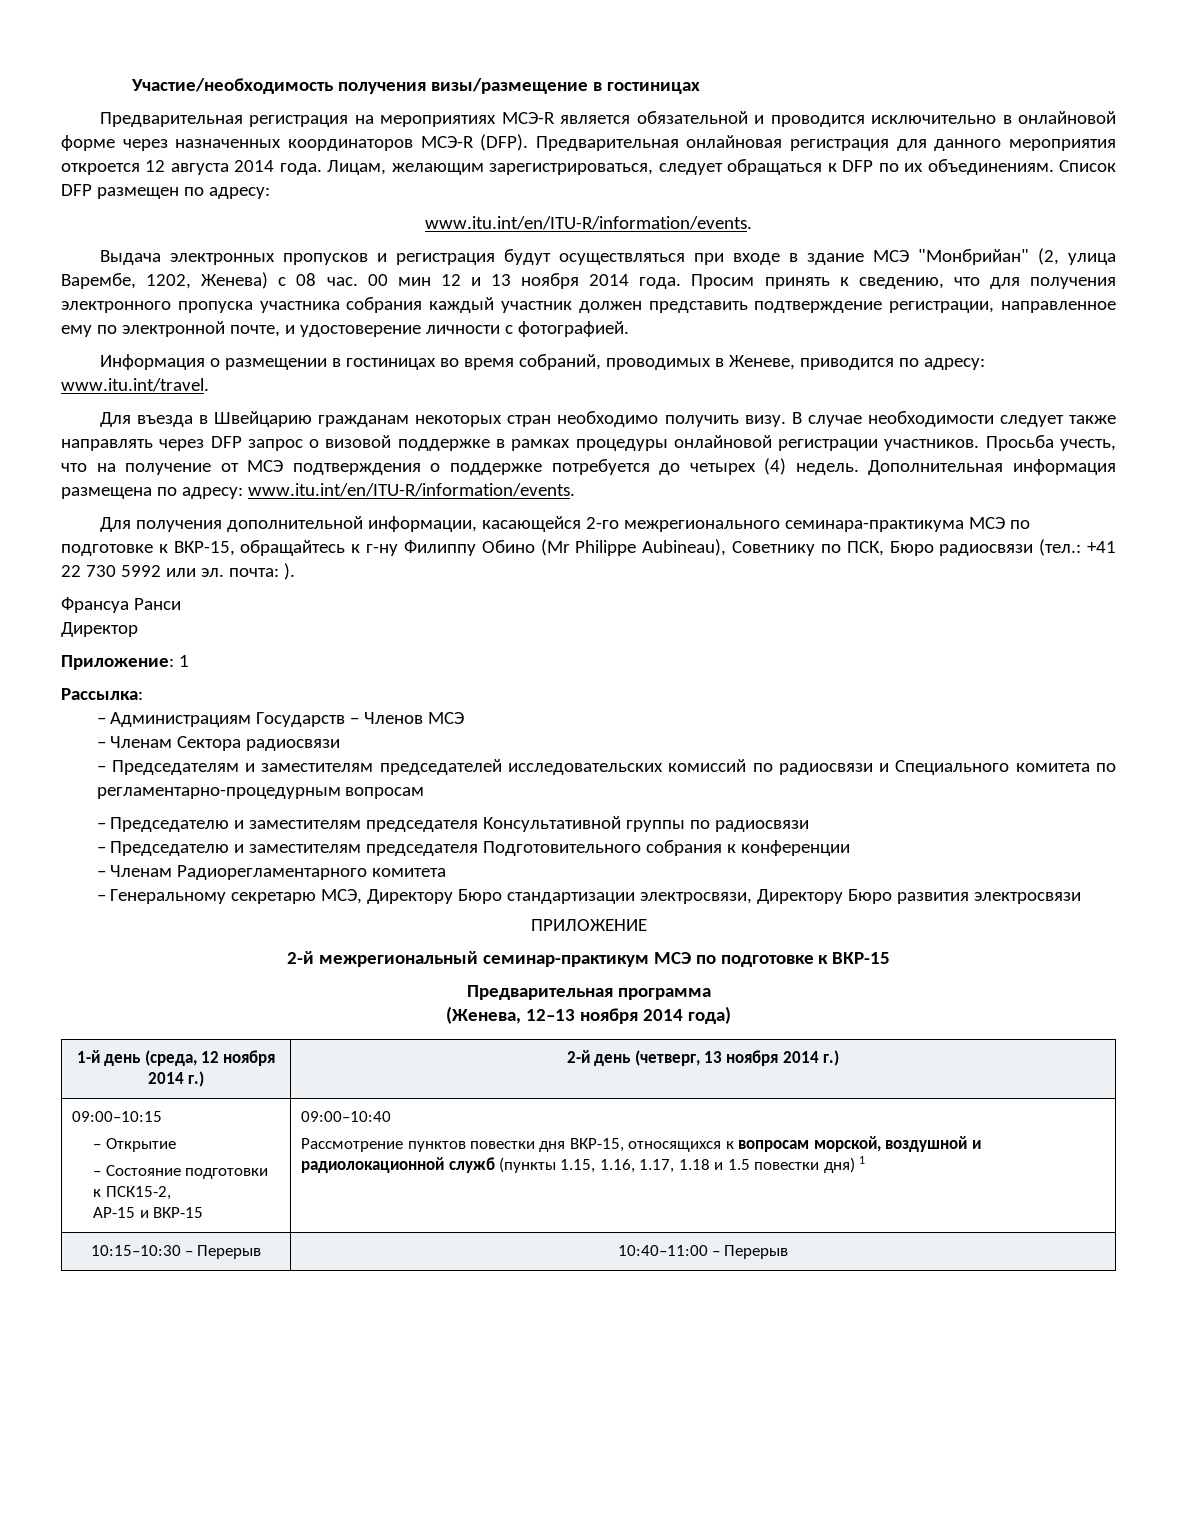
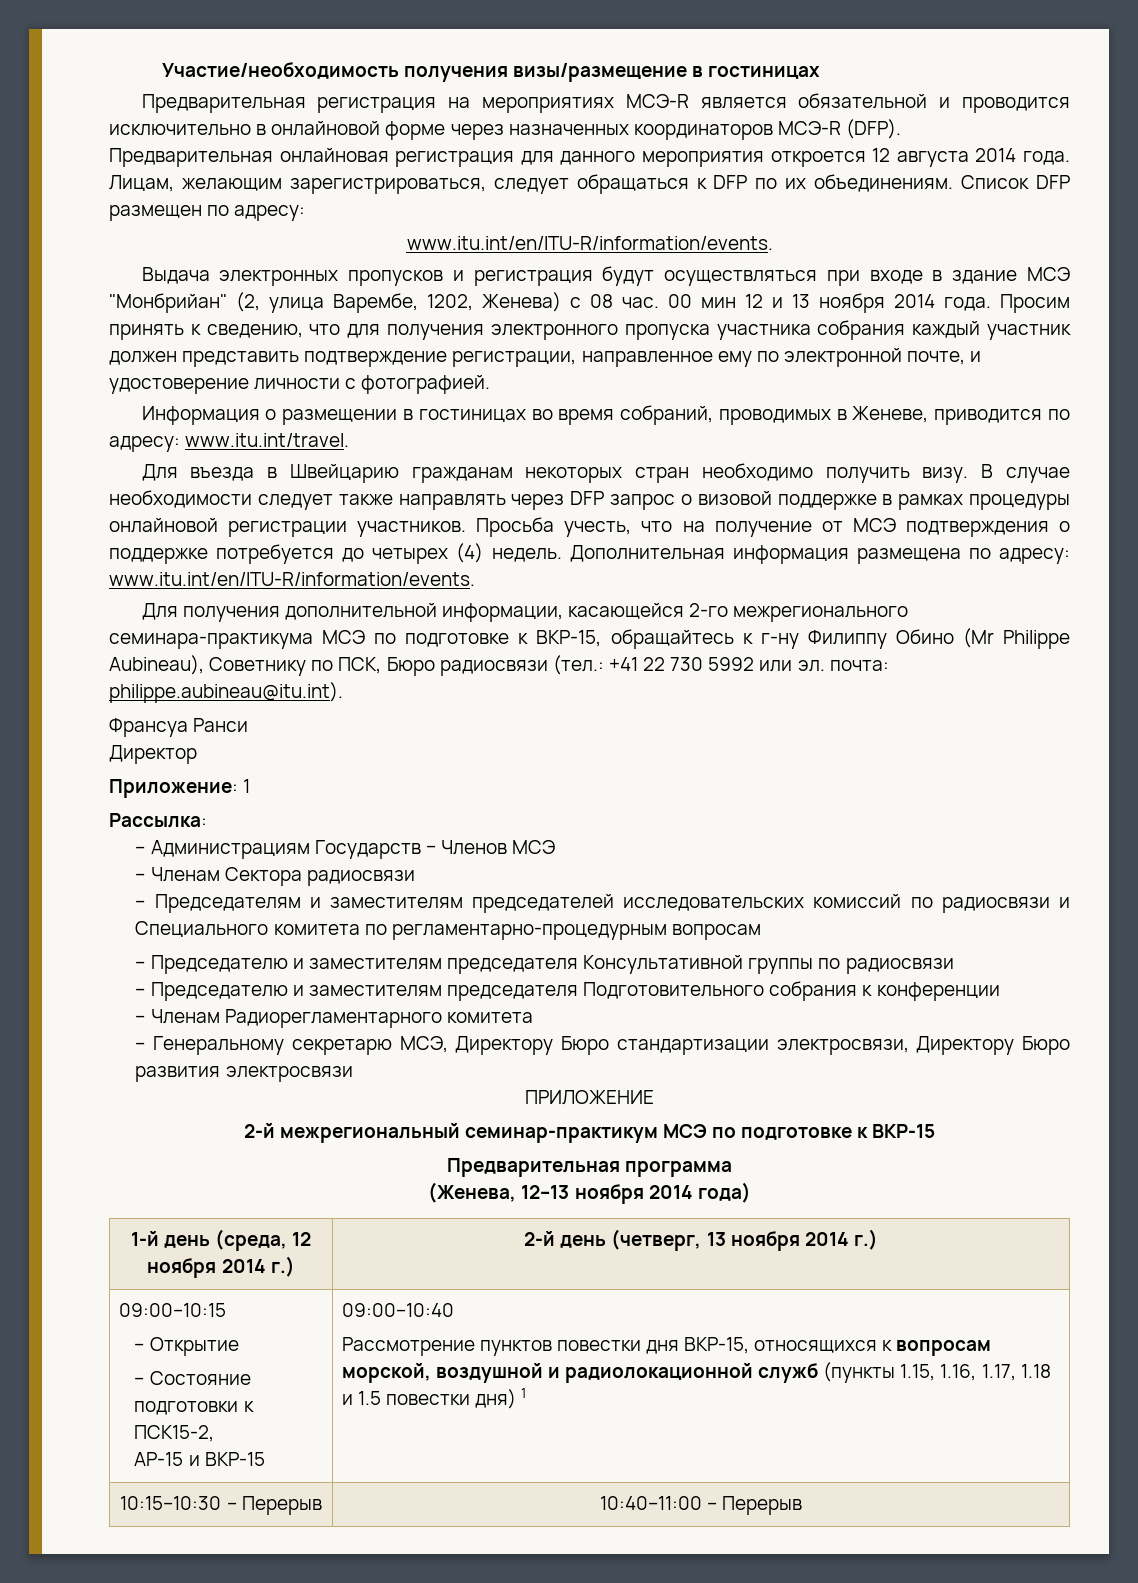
[283,563,295,580] ). -> [109,682,343,703] philippe.aubineau@itu.int).

